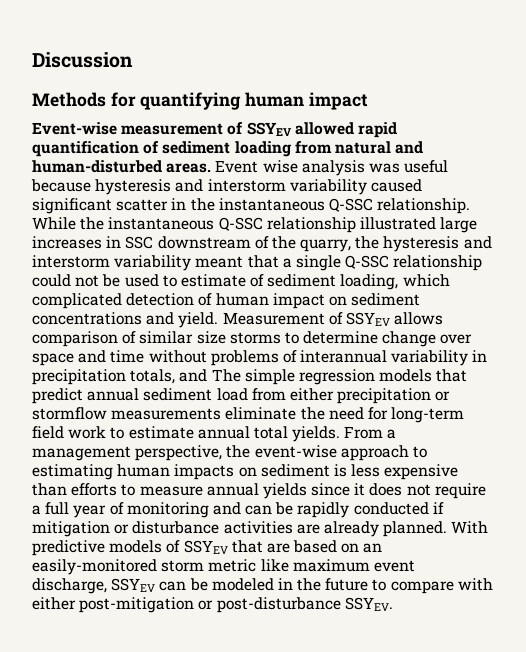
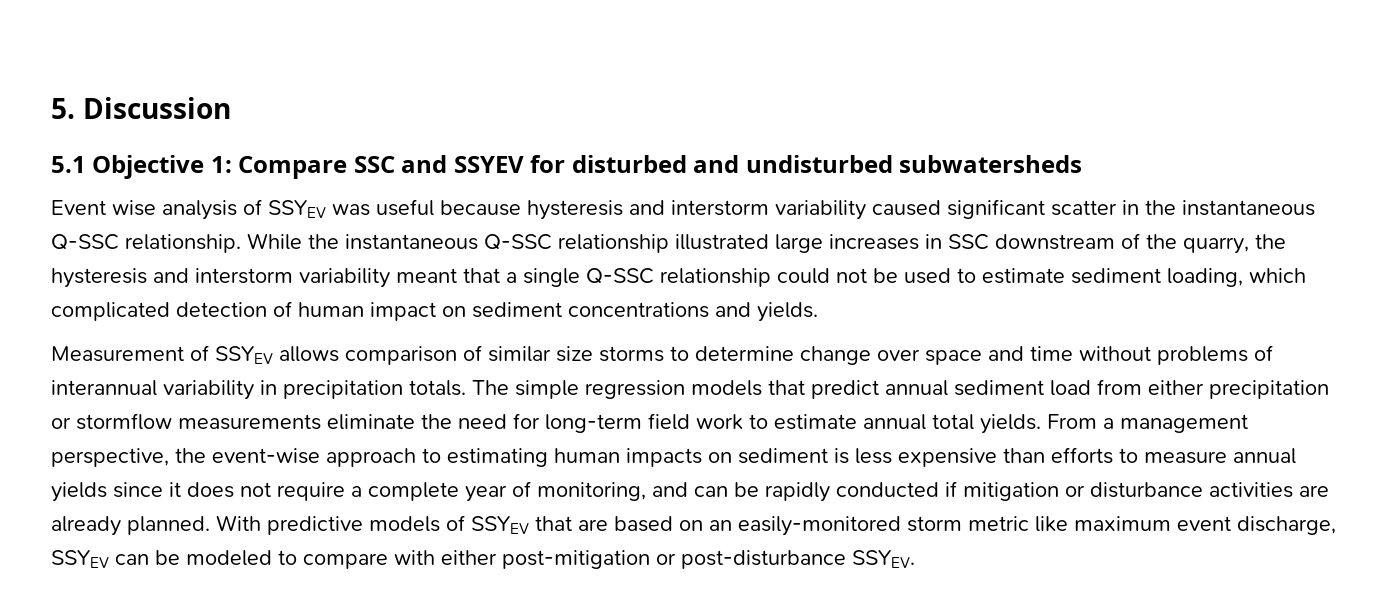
(32, 60) none -> [51,98,75,119] 5.
[32,92,368,110] [32,122,397,138] [32,141,424,157] [32,160,212,173] Methods for quantifying human impact // Event-wise measurement of SSYEV allowed rapid quantification of sediment loading from natural and human-disturbed areas. -> [51,155,1083,179] 5.1 Objective 1: Compare SSC and SSYEV for disturbed and undisturbed subwatersheds //
(365, 168) none -> [243,199,326,218] of SSYEV
[250,274,265,287] of -> (1065, 276) none
[178,312,219,328] yield. -> [757,302,818,322] yields. //
[130,369,208,384] totals, and -> [409,380,466,396] totals.
[45,502,70,515] full -> [368,482,459,501] complete
[126,502,209,518] monitoring -> [537,482,646,501] monitoring,
[277,578,369,591] in the future -> (272, 558) none

